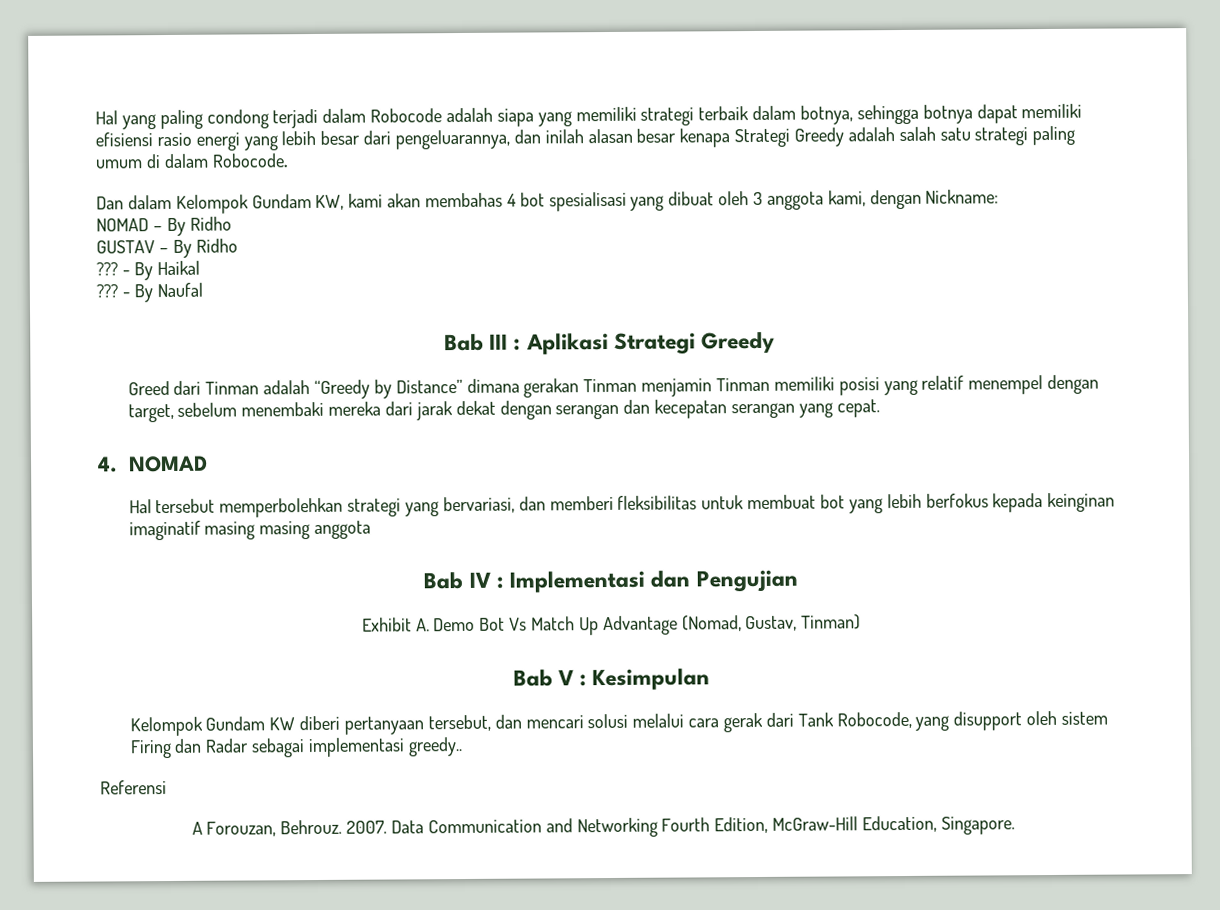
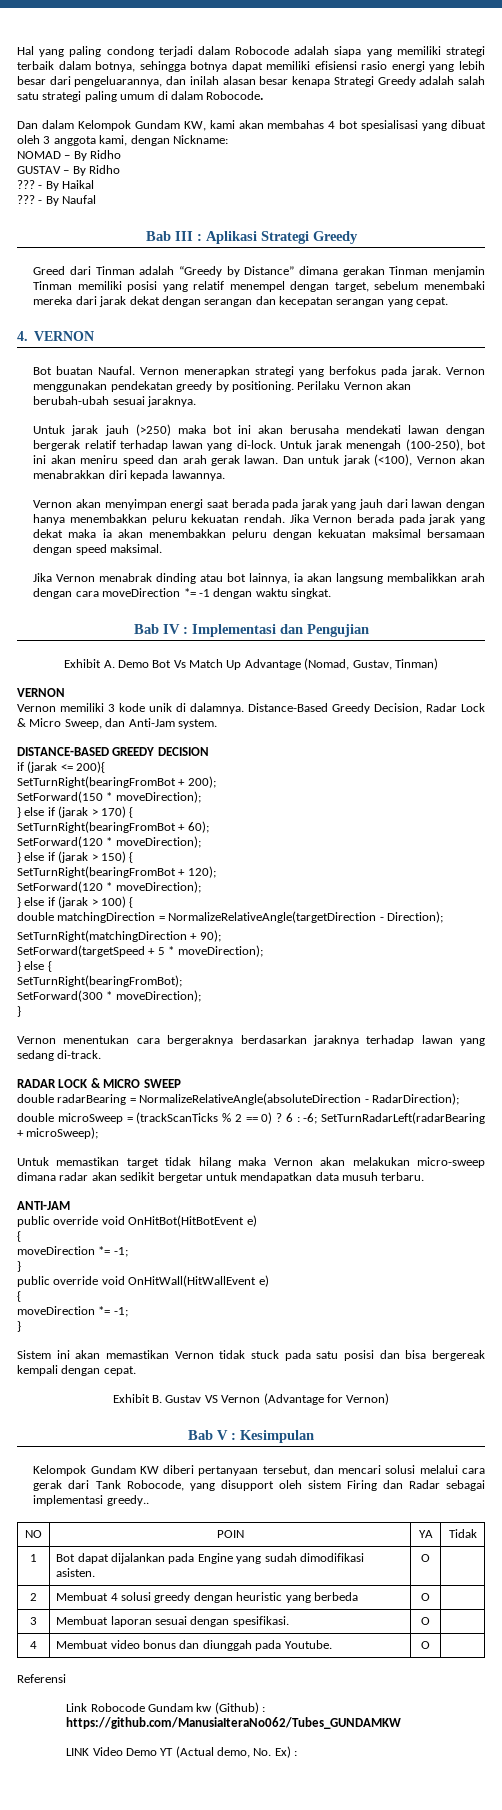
[127,455,208,473] [128,492,1116,518] [128,520,372,541] NOMAD // Hal tersebut memperbolehkan strategi yang bervariasi, dan memberi fleksibilitas untuk membuat bot yang lebih berfokus kepada keinginan imaginatif masing masing anggota -> [34,331,95,341] [33,366,485,377] [33,381,412,392] [33,396,197,407] [33,424,485,436] [33,439,486,451] [33,454,485,466] [33,470,225,481] [33,499,486,510] [33,514,486,525] [33,529,485,540] [33,544,163,555] [33,573,485,584] [33,588,332,599] VERNON // Bot buatan Naufal. Vernon menerapkan strategi yang berfokus pada jarak. Vernon menggunakan pendekatan greedy by positioning. Perilaku Vernon akan berubah-ubah sesuai jaraknya. // Untuk jarak jauh (>250) maka bot ini akan berusaha mendekati lawan dengan bergerak relatif terhadap lawan yang di-lock. Untuk jarak menengah (100-250), bot ini akan meniru speed dan arah gerak lawan. Dan untuk jarak (<100), Vernon akan menabrakkan diri kepada lawannya. // Vernon akan menyimpan energi saat berada pada jarak yang jauh dari lawan dengan hanya menembakkan peluru kekuatan rendah. Jika Vernon berada pada jarak yang dekat maka ia akan menembakkan peluru dengan kekuatan maksimal bersamaan dengan speed maksimal. // Jika Vernon menabrak dinding atau bot lainnya, ia akan langsung membalikkan arah dengan cara moveDirection *= -1 dengan waktu singkat.
(862, 622) none -> [17,688,65,697] [17,703,485,714] [17,718,217,729] [17,747,209,756] [17,761,106,773] [17,776,216,788] [17,791,201,803] [17,806,134,818] [17,821,209,833] [17,836,201,848] [17,851,134,863] [17,866,216,878] [17,881,201,893] [17,896,134,908] [17,911,443,923] [17,930,221,942] [17,945,263,957] [17,961,52,972] [17,975,182,987] [17,990,201,1002] [17,1006,21,1017] [17,1035,485,1046] [17,1050,102,1061] [17,1078,181,1088] [17,1093,459,1105] [17,1112,485,1124] [17,1127,99,1139] [17,1157,486,1168] [17,1172,425,1183] [17,1201,70,1210] [17,1215,257,1227] [17,1231,21,1242] [17,1246,128,1257] [17,1261,21,1272] [17,1275,269,1287] [17,1291,21,1302] [17,1306,128,1317] [17,1321,21,1332] [17,1350,486,1361] [17,1365,136,1376] [112,1393,390,1405] // VERNON // Vernon memiliki 3 kode unik di dalamnya. Distance-Based Greedy Decision, Radar Lock & Micro Sweep, dan Anti-Jam system. // DISTANCE-BASED GREEDY DECISION // if (jarak <= 200){ // SetTurnRight(bearingFromBot + 200); // SetForward(150 * moveDirection); // } else if (jarak > 170) { // SetTurnRight(bearingFromBot + 60); // SetForward(120 * moveDirection); // } else if (jarak > 150) { // SetTurnRight(bearingFromBot + 120); // SetForward(120 * moveDirection); // } else if (jarak > 100) { // double matchingDirection = NormalizeRelativeAngle(targetDirection - Direction); // SetTurnRight(matchingDirection + 90); // SetForward(targetSpeed + 5 * moveDirection); // } else { // SetTurnRight(bearingFromBot); // SetForward(300 * moveDirection); // } // Vernon menentukan cara bergeraknya berdasarkan jaraknya terhadap lawan yang sedang di-track. // RADAR LOCK & MICRO SWEEP // double radarBearing = NormalizeRelativeAngle(absoluteDirection - RadarDirection); // double microSweep = (trackScanTicks % 2 == 0) ? 6 : -6; SetTurnRadarLeft(radarBearing + microSweep); // Untuk memastikan target tidak hilang maka Vernon akan melakukan micro-sweep dimana radar akan sedikit bergetar untuk mendapatkan data musuh terbaru. // ANTI-JAM // public override void OnHitBot(HitBotEvent e) // { // moveDirection *= -1; // } // public override void OnHitWall(HitWallEvent e) // { // moveDirection *= -1; // } // Sistem ini akan memastikan Vernon tidak stuck pada satu posisi dan bisa bergereak kempali dengan cepat. // Exhibit B. Gustav VS Vernon (Advantage for Vernon)
[100,780,167,795] [191,815,1015,838] // Referensi // A Forouzan, Behrouz. 2007. Data Communication and Networking Fourth Edition, McGraw-Hill Education, Singapore. -> [25,1530,42,1538] [216,1530,244,1538] [418,1530,433,1538] [448,1529,477,1538] [30,1554,37,1562] [56,1553,364,1564] [56,1568,96,1577] [421,1554,430,1562] [30,1593,37,1601] [56,1592,358,1603] [421,1593,430,1601] [30,1617,37,1625] [56,1616,289,1627] [421,1617,430,1625] [30,1641,37,1649] [56,1640,332,1651] [421,1641,430,1649] [17,1674,66,1683] [66,1702,266,1714] [66,1717,402,1729] [66,1746,298,1758] // NO | POIN | YA | Tidak // 1 | Bot dapat dijalankan pada Engine yang sudah dimodifikasi asisten. | O | // 2 | Membuat 4 solusi greedy dengan heuristic yang berbeda | O | // 3 | Membuat laporan sesuai dengan spesifikasi. | O | // 4 | Membuat video bonus dan diunggah pada Youtube. | O | // Referensi // Link Robocode Gundam kw (Github) : https://github.com/ManusiaIteraNo062/Tubes_GUNDAMKW // LINK Video Demo YT (Actual demo, No. Ex) :

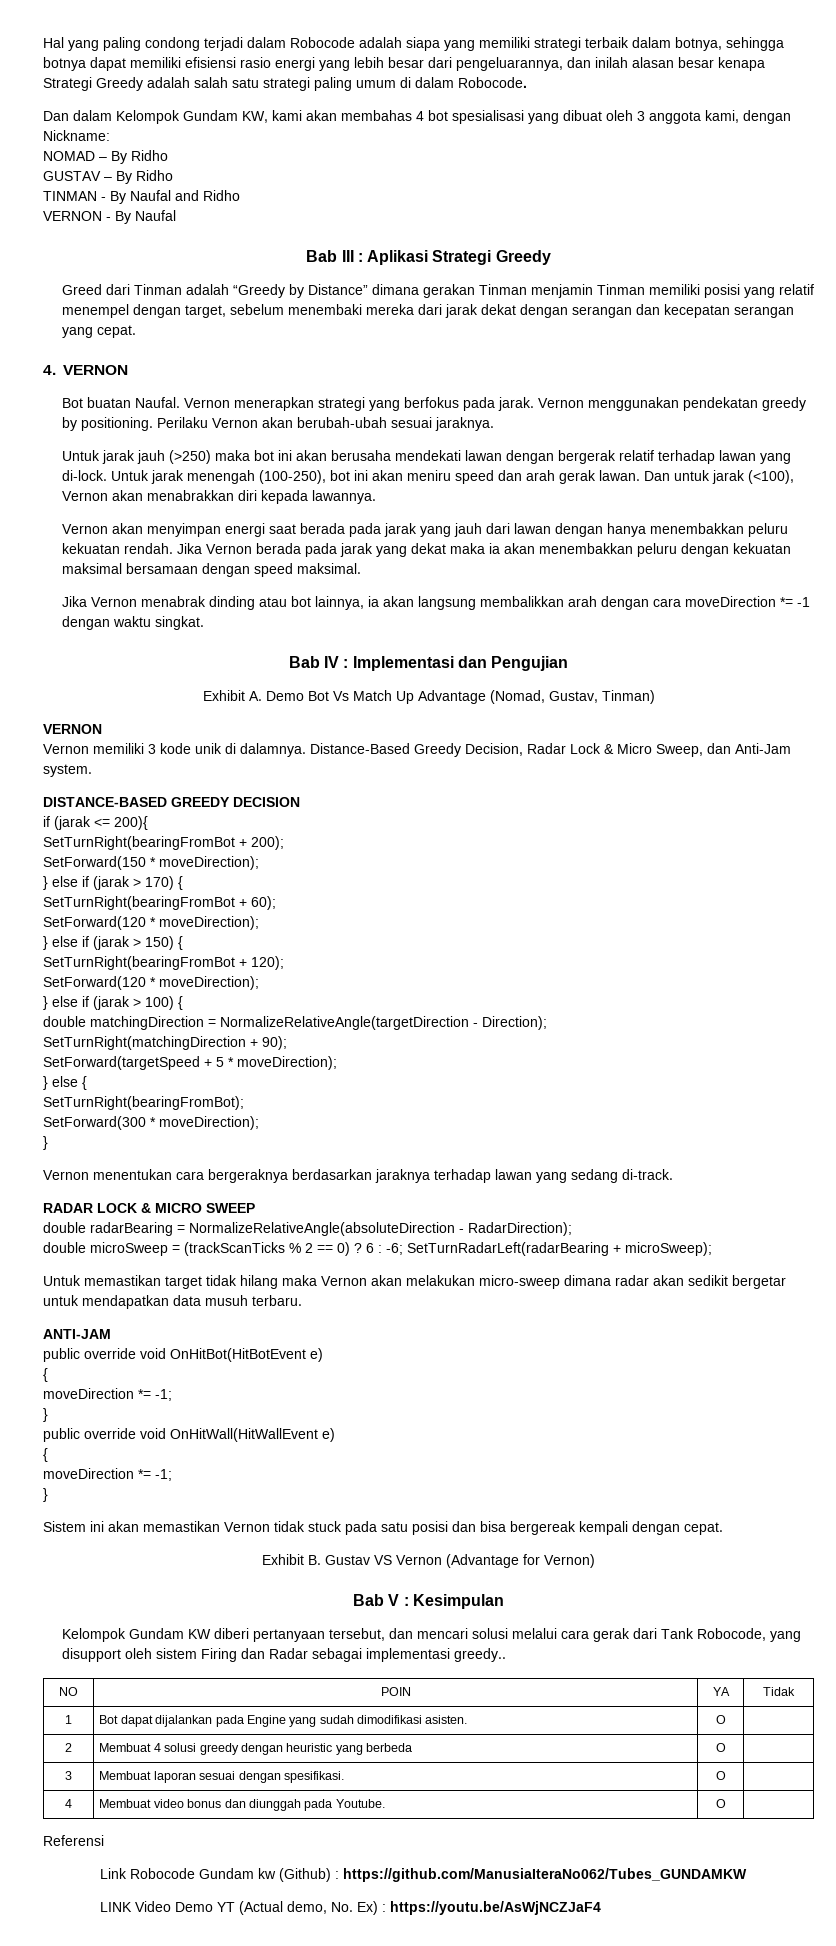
[17,180,95,191] [17,195,35,204] ??? - By Haikal // ??? -> [43,190,240,204] [43,211,102,221] TINMAN - By Naufal and Ridho // VERNON
(298, 1753) none -> [389,1901,601,1915] https://youtu.be/AsWjNCZJaF4

